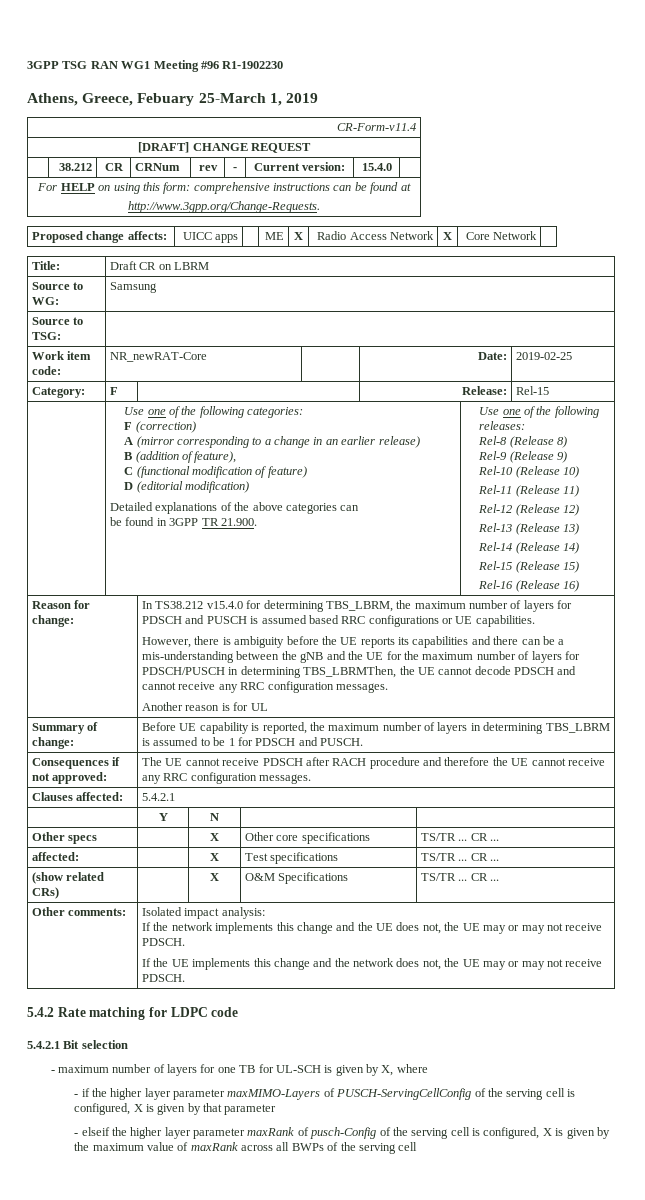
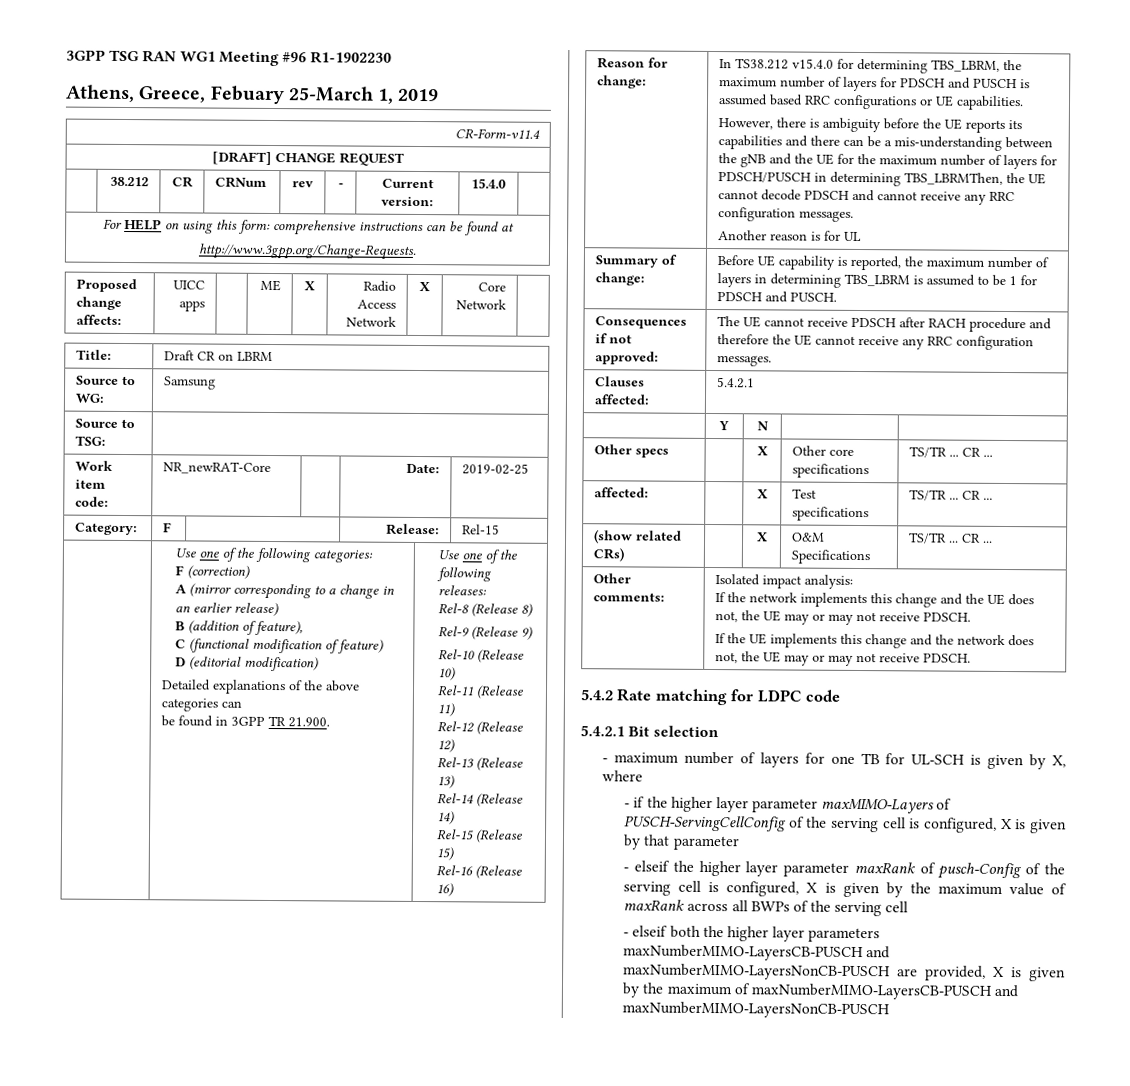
(418, 1146) none -> [623,925,881,943] [623,944,891,962] [623,963,1066,982] [622,982,1020,1000] [622,1001,891,1019] // - elseif both the higher layer parameters maxNumberMIMO-LayersCB-PUSCH and maxNumberMIMO-LayersNonCB-PUSCH are provided, X is given by the maximum of maxNumberMIMO-LayersCB-PUSCH and maxNumberMIMO-LayersNonCB-PUSCH

